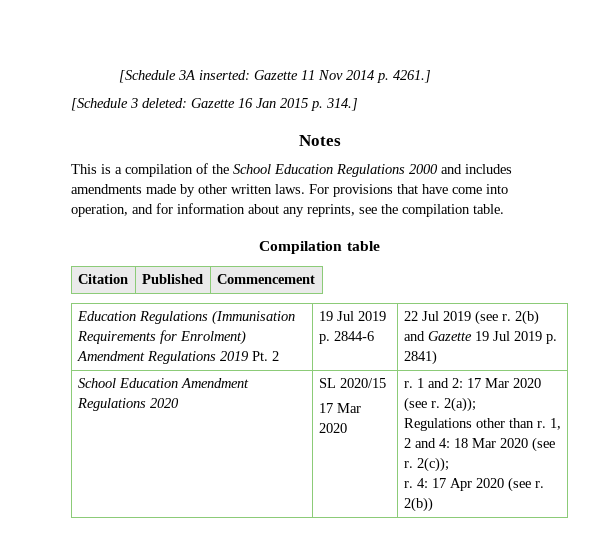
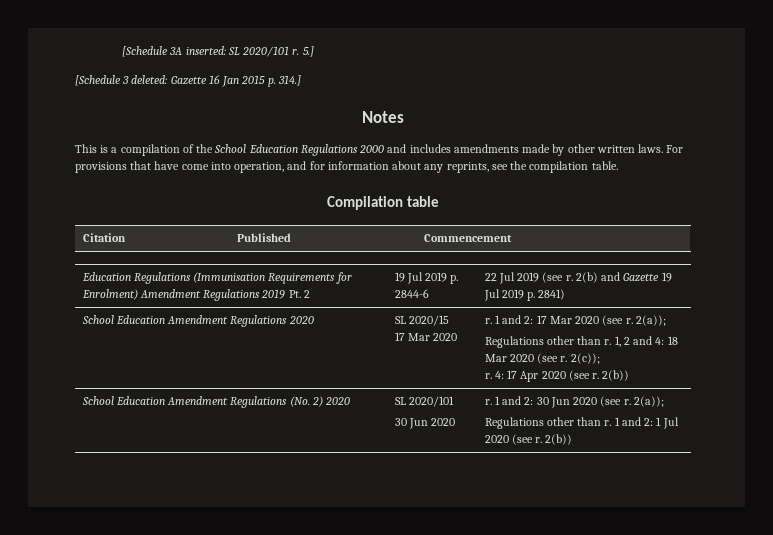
[254,70,432,83] Gazette 11 Nov 2014 p. 4261.] -> [227,46,314,57] SL 2020/101 r. 5.]
(433, 504) none -> [81,396,351,408] [394,396,454,407] [394,418,456,429] [484,396,664,408] [484,417,679,429] [484,434,573,445] // School Education Amendment Regulations (No. 2) 2020 | SL 2020/101 // 30 Jun 2020 | r. 1 and 2: 30 Jun 2020 (see r. 2(a)); // Regulations other than r. 1 and 2: 1 Jul 2020 (see r. 2(b))

